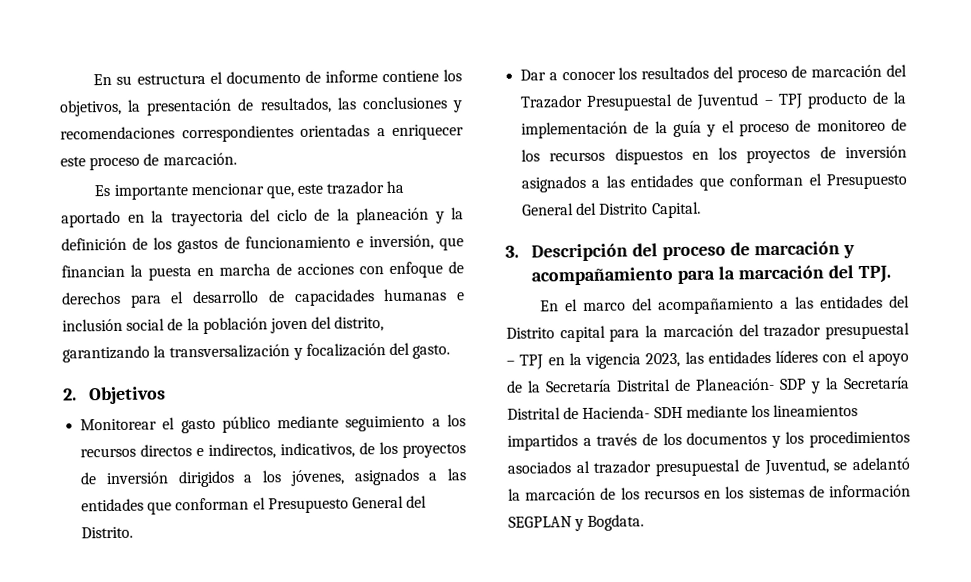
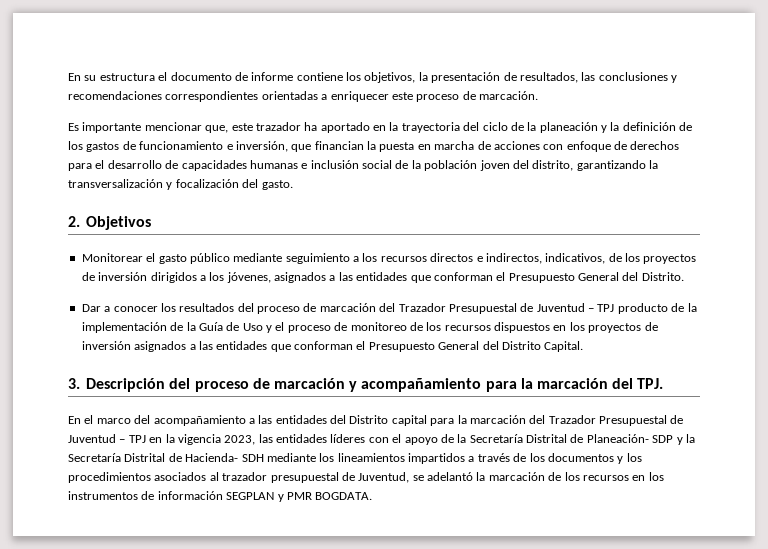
[673,120,703,137] guía -> [198,322,263,331] Guía de Uso
[763,322,910,340] trazador presupuestal -> [548,415,684,426] [68,434,116,443] Trazador Presupuestal de Juventud
[748,486,805,499] sistemas -> [68,491,138,500] instrumentos
[587,514,645,531] Bogdata. -> [286,492,373,500] PMR BOGDATA.

